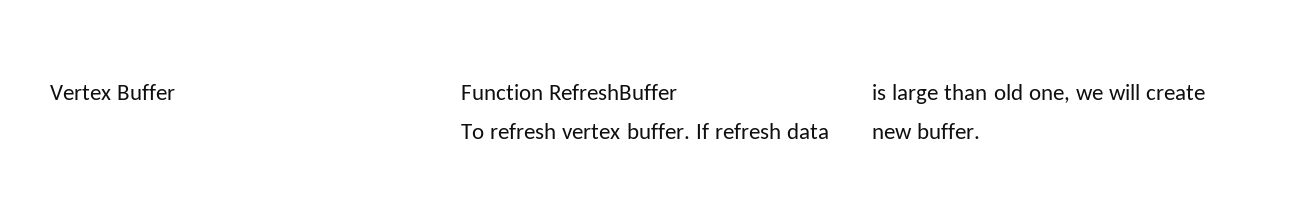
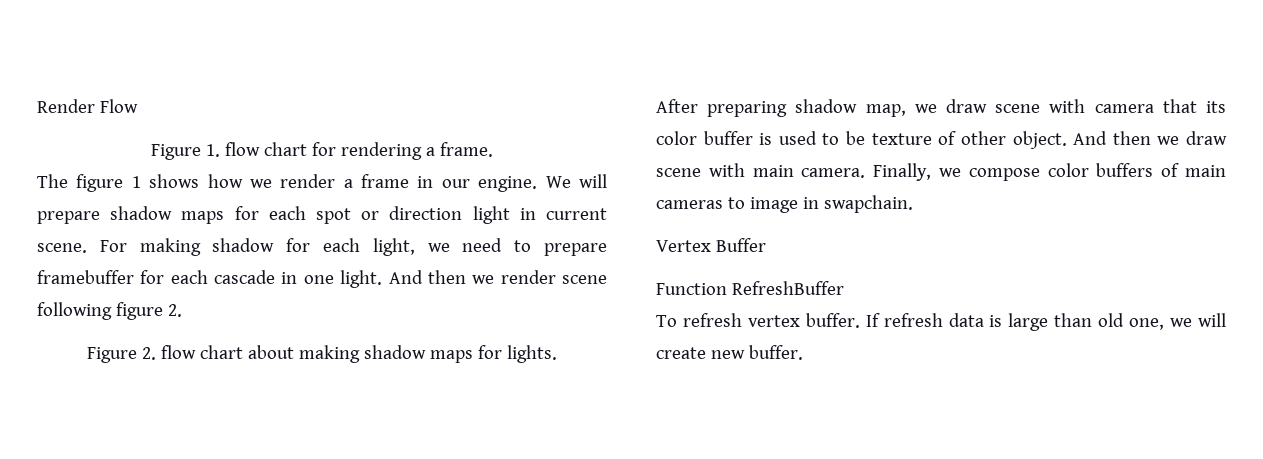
(50, 92) none -> [37,99,138,113] [151,142,493,160] [37,174,608,192] [37,206,607,224] [37,238,608,256] [37,270,608,288] [37,302,182,320] [87,345,557,363] [656,99,1226,117] [656,131,1227,149] [656,163,1226,181] [656,195,913,213] Render Flow // Figure 1. flow chart for rendering a frame. // The figure 1 shows how we render a frame in our engine. We will prepare shadow maps for each spot or direction light in current scene. For making shadow for each light, we need to prepare framebuffer for each cascade in one light. And then we render scene following figure 2. // Figure 2. flow chart about making shadow maps for lights. // After preparing shadow map, we draw scene with camera that its color buffer is used to be texture of other object. And then we draw scene with main camera. Finally, we compose color buffers of main cameras to image in swapchain. //

